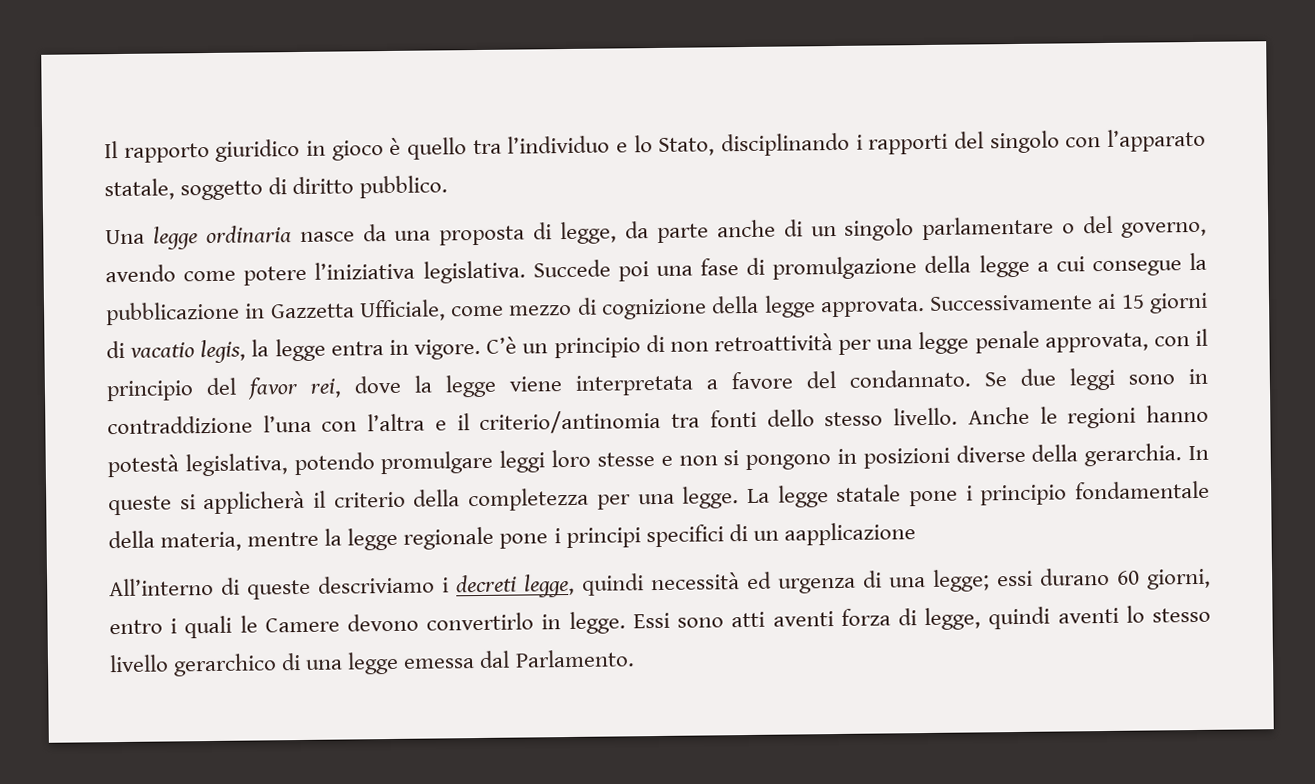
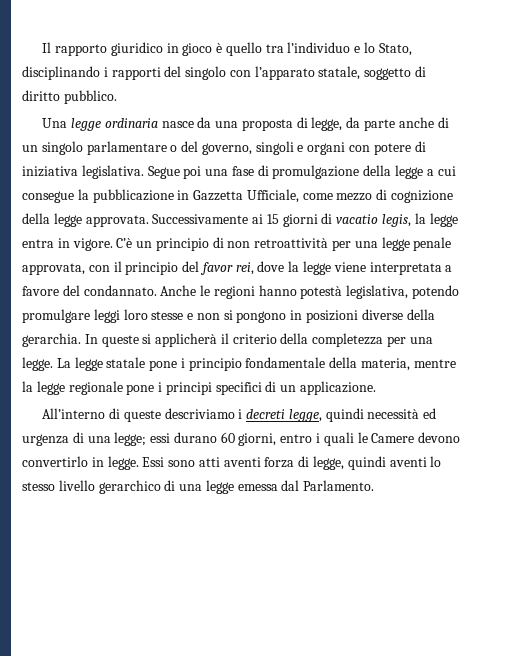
[105,259,611,286] avendo come potere l’iniziativa legislativa. Succede -> [255,141,426,155] [22,165,180,179] singoli e organi con potere di iniziativa legislativa. Segue
[984,367,1208,391] [107,407,959,435] Se due leggi sono in contraddizione l’una con l’altra e il criterio/antinomia tra fonti dello stesso livello. -> (157, 290) none
[783,522,916,546] aapplicazione -> [300,381,377,395] applicazione.

